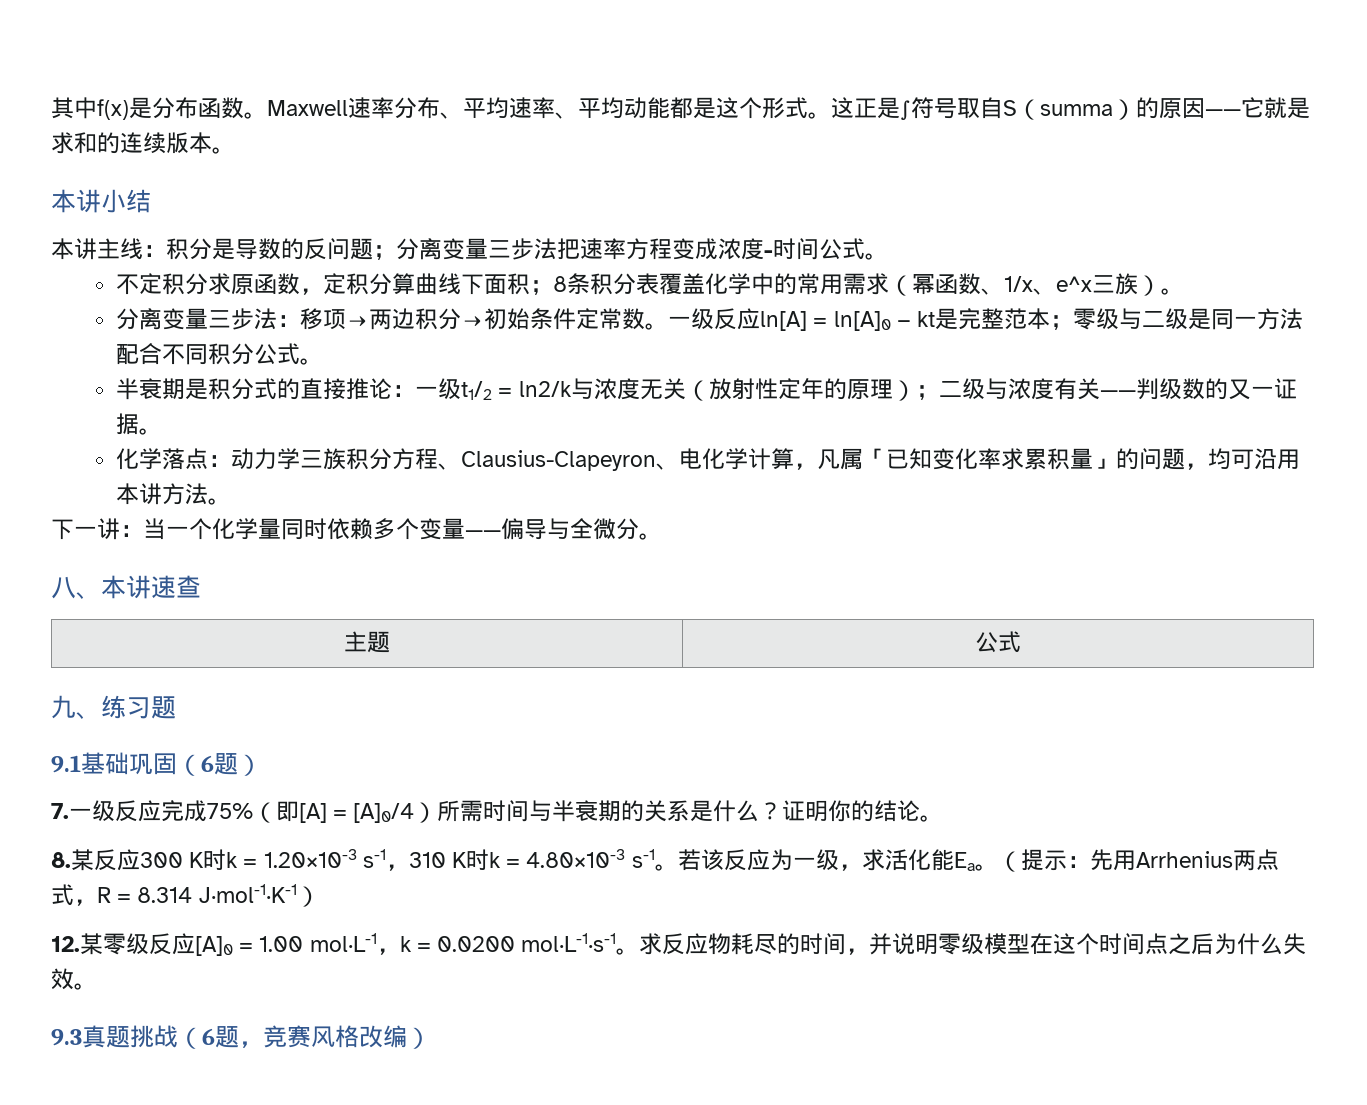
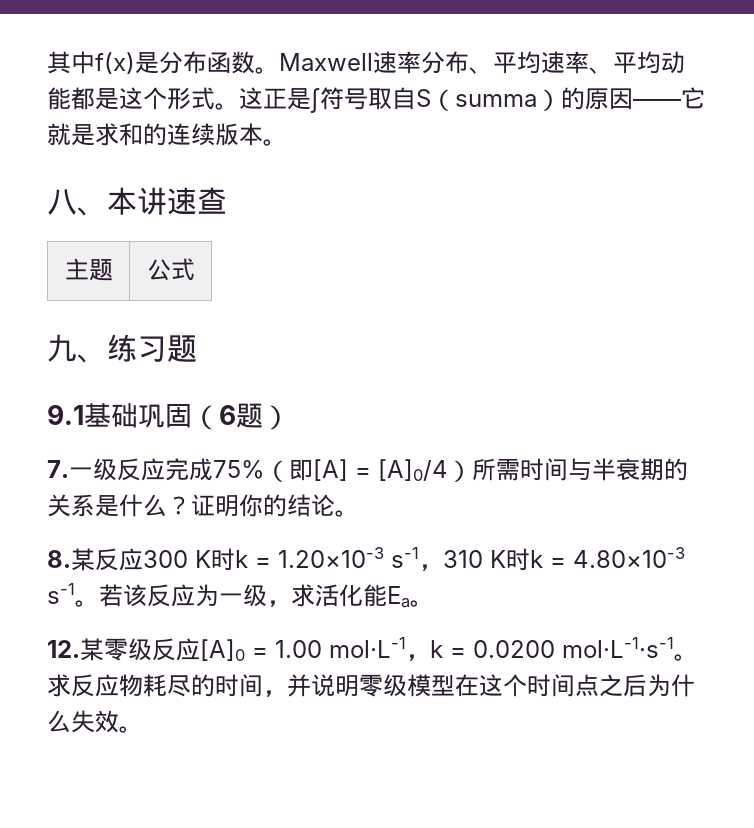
[51,189,151,213] [51,238,888,260] [116,273,1185,296] [116,308,1304,331] [116,343,324,365] [116,378,1297,401] [116,413,163,435] [116,448,1301,471] [116,483,232,505] [51,518,662,540] // 本讲小结 // 本讲主线：积分是导数的反问题；分离变量三步法把速率方程变成浓度-时间公式。 // 不定积分求原函数，定积分算曲线下面积；8条积分表覆盖化学中的常用需求（幂函数、1/x、e^x三族）。 // 分离变量三步法：移项→两边积分→初始条件定常数。一级反应ln[A] = ln[A]0 − kt是完整范本；零级与二级是同一方法配合不同积分公式。 // 半衰期是积分式的直接推论：一级t1/2 = ln2/k与浓度无关（放射性定年的原理）；二级与浓度有关——判级数的又一证据。 // 化学落点：动力学三族积分方程、Clausius-Clapeyron、电化学计算，凡属「已知变化率求累积量」的问题，均可沿用本讲方法。 // 下一讲：当一个化学量同时依赖多个变量——偏导与全微分。 -> (287, 142) none
[997,849,1279,872] [51,884,320,907] （提示：先用Arrhenius两点式，R = 8.314 J·mol-1·K-1） -> (434, 603) none
[51,1025,431,1049] // 9.3真题挑战（6题，竞赛风格改编） -> (143, 729) none

